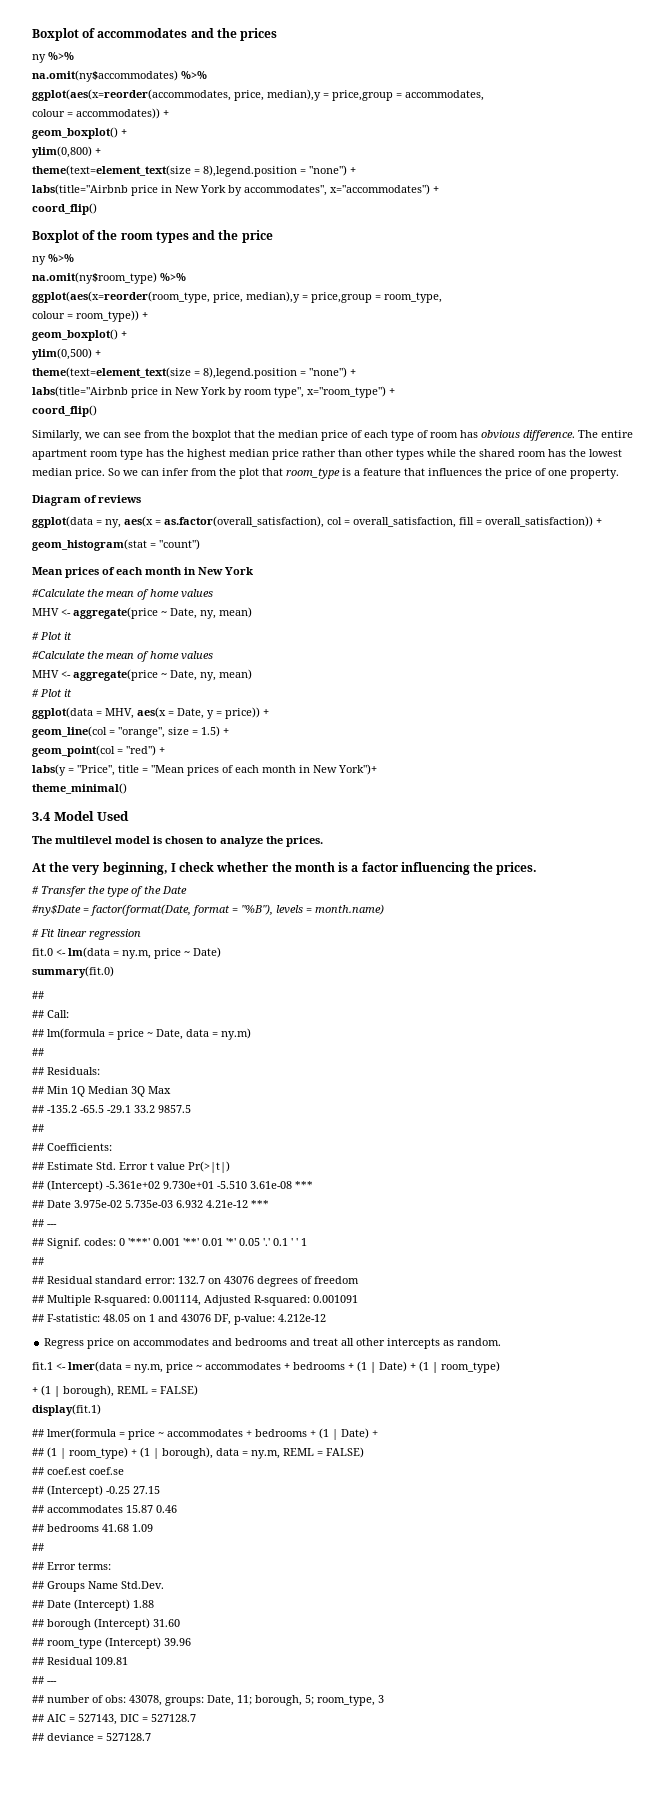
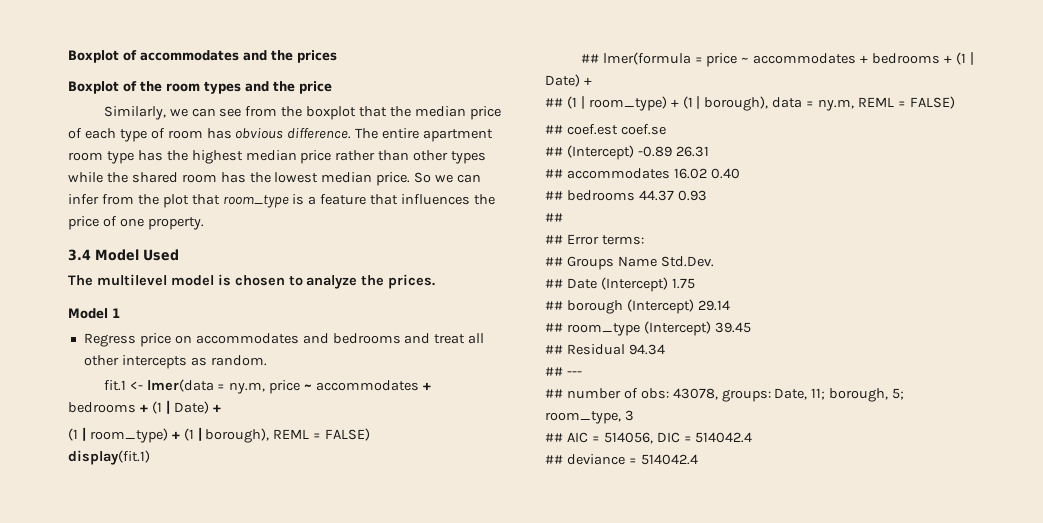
[32,52,74,63] [32,70,207,82] [32,89,484,101] [32,108,169,119] [32,127,127,139] [32,146,101,158] [32,165,356,177] [32,184,439,196] [32,203,97,215] // ny %>% // na.omit(ny$accommodates) %>% // ggplot(aes(x=reorder(accommodates, price, median),y = price,group = accommodates, // colour = accommodates)) + // geom_boxplot() + // ylim(0,800) + // theme(text=element_text(size = 8),legend.position = "none") + // labs(title="Airbnb price in New York by accommodates", x="accommodates") + // coord_flip() -> (337, 56) none
[32,254,74,265] [32,272,186,284] [32,291,442,303] [32,310,148,322] [32,329,127,341] [32,348,101,360] [32,367,356,379] [32,386,395,398] [32,405,97,417] // ny %>% // na.omit(ny$room_type) %>% // ggplot(aes(x=reorder(room_type, price, median),y = price,group = room_type, // colour = room_type)) + // geom_boxplot() + // ylim(0,500) + // theme(text=element_text(size = 8),legend.position = "none") + // labs(title="Airbnb price in New York by room type", x="room_type") + // coord_flip() -> (332, 87) none
[32,495,141,506] [32,516,602,528] [32,539,200,551] [32,567,253,578] [32,589,213,600] [32,607,252,619] [32,632,72,640] [32,651,213,662] [32,669,252,681] [32,689,72,697] [32,707,269,719] [32,726,229,738] [32,745,165,757] [32,764,377,776] [32,783,127,794] // Diagram of reviews // ggplot(data = ny, aes(x = as.factor(overall_satisfaction), col = overall_satisfaction, fill = overall_satisfaction)) + // geom_histogram(stat = "count") // Mean prices of each month in New York // #Calculate the mean of home values // MHV <- aggregate(price ~ Date, ny, mean) // # Plot it // #Calculate the mean of home values // MHV <- aggregate(price ~ Date, ny, mean) // # Plot it // ggplot(data = MHV, aes(x = Date, y = price)) + // geom_line(col = "orange", size = 1.5) + // geom_point(col = "red") + // labs(y = "Price", title = "Mean prices of each month in New York")+ // theme_minimal() -> (204, 223) none
[32,862,538,875] [32,886,187,897] [32,904,384,916] [32,929,141,940] [32,947,221,959] [32,966,114,978] [32,991,44,999] [32,1010,69,1018] [32,1028,251,1040] [32,1048,44,1056] [32,1067,100,1075] [32,1086,171,1097] [32,1105,191,1113] [32,1124,44,1132] [32,1143,112,1151] [32,1161,230,1173] [32,1180,313,1192] [32,1200,269,1208] [32,1219,57,1227] [32,1238,307,1249] [32,1257,44,1265] [32,1276,359,1287] [32,1295,358,1306] [32,1314,326,1325] At the very beginning, I check whether the month is a factor influencing the prices. // # Transfer the type of the Date // #ny$Date = factor(format(Date, format = "%B"), levels = month.name) // # Fit linear regression // fit.0 <- lm(data = ny.m, price ~ Date) // summary(fit.0) // ## // ## Call: // ## lm(formula = price ~ Date, data = ny.m) // ## // ## Residuals: // ## Min 1Q Median 3Q Max // ## -135.2 -65.5 -29.1 33.2 9857.5 // ## // ## Coefficients: // ## Estimate Std. Error t value Pr(>|t|) // ## (Intercept) -5.361e+02 9.730e+01 -5.510 3.61e-08 *** // ## Date 3.975e-02 5.735e-03 6.932 4.21e-12 *** // ## --- // ## Signif. codes: 0 '***' 0.001 '**' 0.01 '*' 0.05 '.' 0.1 ' ' 1 // ## // ## Residual standard error: 132.7 on 43076 degrees of freedom // ## Multiple R-squared: 0.001114, Adjusted R-squared: 0.001091 // ## F-statistic: 48.05 on 1 and 43076 DF, p-value: 4.212e-12 -> [68,308,120,319] Model 1
[419,1361,500,1373] (1 | room_type) // -> [68,427,168,443] // (1 | room_type)
[106,1486,160,1494] -0.25 27.15 -> [637,146,709,157] -0.89 26.31
[126,1505,177,1513] 15.87 0.46 -> [673,168,740,179] 16.02 0.40
[102,1524,153,1532] 41.68 1.09 -> [638,190,707,201] 44.37 0.93
[133,1600,154,1608] 1.88 -> [671,278,695,289] 1.75
[153,1619,180,1627] 31.60 -> [697,300,730,311] 29.14
[164,1638,191,1646] [32,1657,128,1665] 39.96 // ## Residual 109.81 -> [714,322,751,333] [545,344,665,355] 39.45 // ## Residual 94.34
[78,1714,117,1725] 527143, -> [603,432,653,444] 514056,
[151,1714,196,1722] 527128.7 -> [695,432,753,443] 514042.4
[106,1733,151,1741] 527128.7 -> [640,454,698,465] 514042.4

